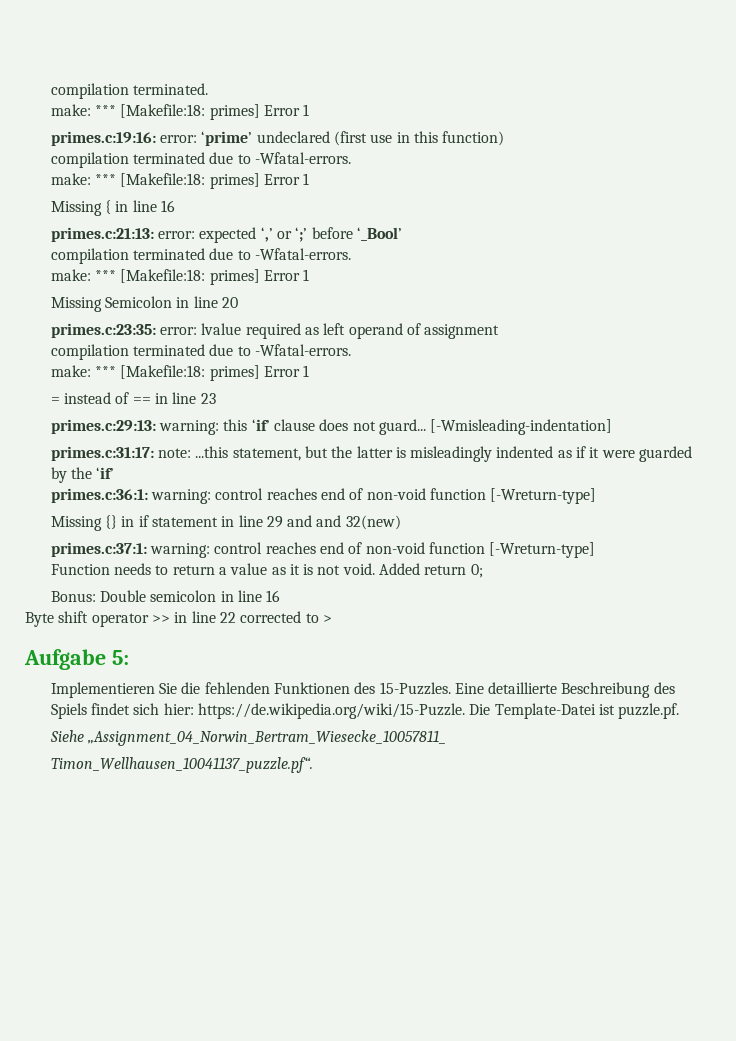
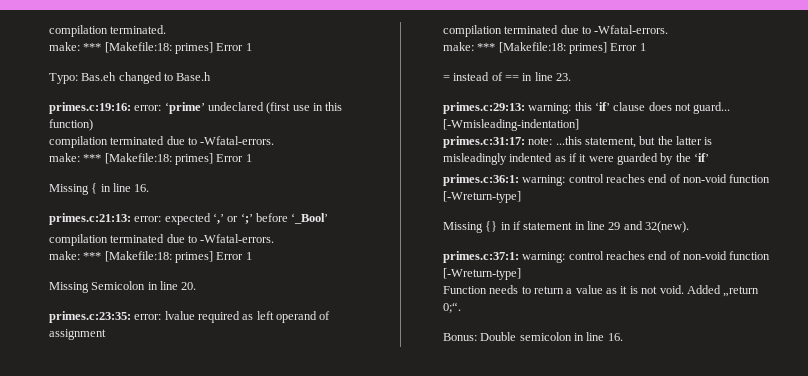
(310, 110) none -> [48,72,212,84] // Typo: Bas.eh changed to Base.h
[160,200,175,212] 16 -> [134,184,150,192] 16.
[221,297,238,308] 20 -> [181,282,197,290] 20.
[200,393,216,404] 23 -> [556,73,572,81] 23.
[316,515,401,530] and 32(new) -> [645,221,690,233] 32(new).
[424,564,483,578] return 0; -> [723,286,760,297] [442,302,461,313] „return 0;“.
[266,590,281,602] [25,611,332,627] [24,649,129,670] [50,682,675,698] [50,703,680,719] [49,730,446,746] [50,757,313,773] 16 // Byte shift operator >> in line 22 corrected to > // Aufgabe 5: // Implementieren Sie die fehlenden Funktionen des 15-Puzzles. Eine detaillierte Beschreibung des Spiels findet sich hier: https://de.wikipedia.org/wiki/15-Puzzle. Die Template-Datei ist puzzle.pf. // Siehe „Assignment_04_Norwin_Bertram_Wiesecke_10057811_ // Timon_Wellhausen_10041137_puzzle.pf“. -> [607,333,623,341] 16.

